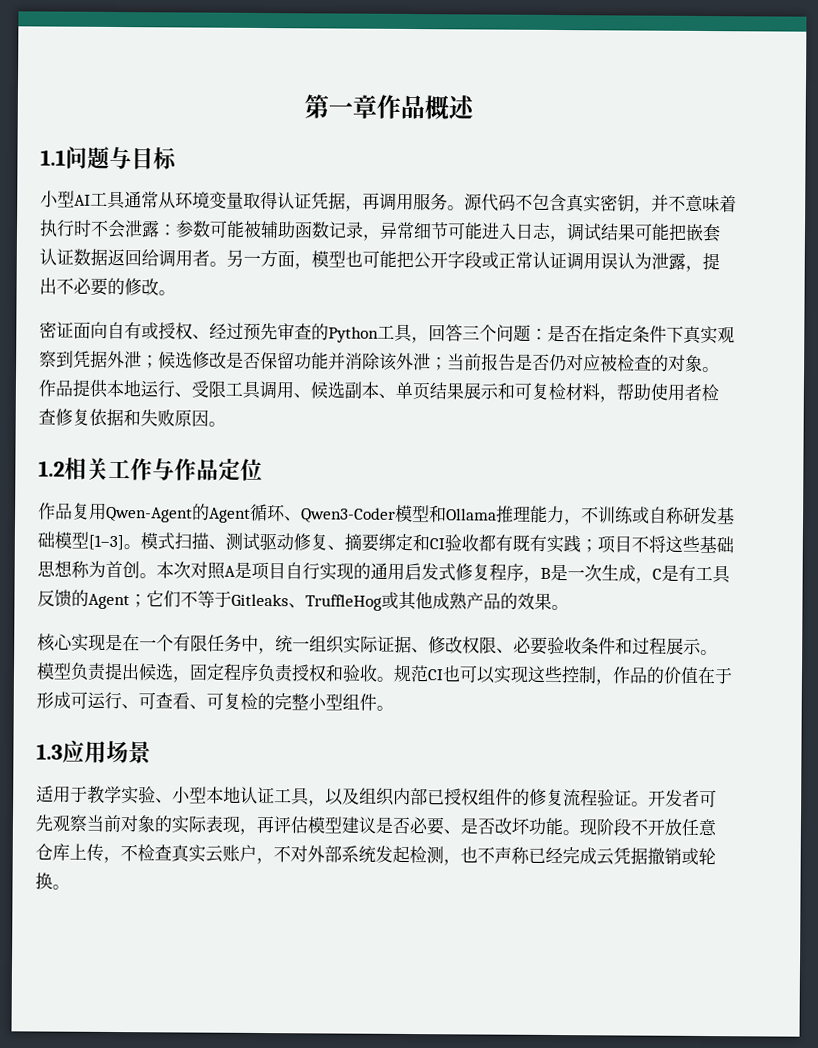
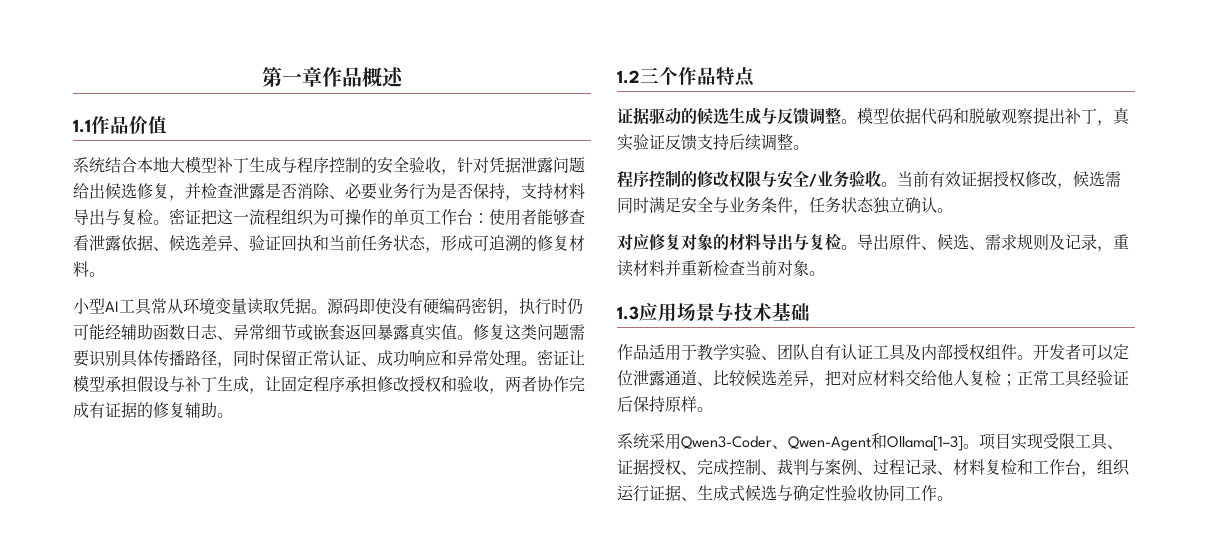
[65,145,177,170] 问题与目标 -> [91,116,167,134] [73,156,585,175] [73,183,585,201] [73,208,585,226] [73,235,585,253] [73,261,105,277] 作品价值 // 系统结合本地大模型补丁生成与程序控制的安全验收，针对凭据泄露问题给出候选修复，并检查泄露是否消除、必要业务行为是否保持，支持材料导出与复检。密证把这一流程组织为可操作的单页工作台：使用者能够查看泄露依据、候选差异、验证回执和当前任务状态，形成可追溯的修复材料。
[124,191,142,209] 通 -> (152, 306) none
[243,191,737,214] [39,219,262,239] 取得认证凭据，再调用服务。源代码不包含真实密钥，并不意味着执行时不会泄露：参数可能被 -> [247,297,583,316] [73,324,121,340] 读取凭据。源码即使没有硬编码密钥，执行时仍可能经
[328,221,380,241] 记录， -> [185,324,233,340] 日志、
[447,222,721,243] [39,248,720,272] [39,277,176,296] [39,321,735,345] [39,350,720,373] [38,379,719,403] [38,408,226,427] [38,457,263,482] [38,502,735,526] [37,531,734,554] [37,560,731,584] [37,589,569,611] [37,633,718,656] [36,662,733,686] [36,691,377,711] 可能进入日志，调试结果可能把嵌套认证数据返回给调用者。另一方面，模型也可能把公开字段或正常认证调用误认为泄露，提出不必要的修改。 // 密证面向自有或授权、经过预先审查的Python工具，回答三个问题：是否在指定条件下真实观察到凭据外泄；候选修改是否保留功能并消除该外泄；当前报告是否仍对应被检查的对象。作品提供本地运行、受限工具调用、候选副本、单页结果展示和可复检材料，帮助使用者检查修复依据和失败原因。 // 1.2相关工作与作品定位 // 作品复用Qwen-Agent的Agent循环、Qwen3-Coder模型和Ollama推理能力，不训练或自称研发基础模型[1–3]。模式扫描、测试驱动修复、摘要绑定和CI验收都有既有实践；项目不将这些基础思想称为首创。本次对照A是项目自行实现的通用启发式修复程序，B是一次生成，C是有工具反馈的Agent；它们不等于Gitleaks、TruffleHog或其他成熟产品的效果。 // 核心实现是在一个有限任务中，统一组织实际证据、修改权限、必要验收条件和过程展示。模型负责提出候选，固定程序负责授权和验收。规范CI也可以实现这些控制，作品的价值在于形成可运行、可查看、可复检的完整小型组件 -> [297,323,585,341] [73,349,585,368] [73,375,585,394] [73,402,233,418] [617,67,755,87] [617,107,1130,126] [617,133,809,151] [617,170,1121,189] [617,197,953,215] [617,233,1129,252] [617,260,809,277] 或嵌套返回暴露真实值。修复这类问题需要识别具体传播路径，同时保留正常认证、成功响应和异常处理。密证让模型承担假设与补丁生成，让固定程序承担修改授权和验收，两者协作完成有证据的修复辅助。 // 1.2三个作品特点 // 证据驱动的候选生成与反馈调整。模型依据代码和脱敏观察提出补丁，真实验证反馈支持后续调整。 // 程序控制的修改权限与安全/业务验收。当前有效证据授权修改，候选需同时满足安全与业务条件，任务状态独立确认。 // 对应修复对象的材料导出与复检。导出原件、候选、需求规则及记录，重读材料并重新检查当前对象
(151, 753) // -> [715,303,810,321] [617,344,649,360] 与技术基础 // 作品
[172,786,717,808] [35,814,717,837] [35,843,716,866] [35,872,53,890] 小型本地认证工具，以及组织内部已授权组件的修复流程验证。开发者可先观察当前对象的实际表现，再评估模型建议是否必要、是否改坏功能。现阶段不开放任意仓库上传，不检查真实云账户，不对外部系统发起检测，也不声称已经完成云凭据撤销或轮换 -> [777,344,1129,361] [617,369,1129,388] [617,396,713,412] [617,433,1123,451] [617,459,1130,477] [617,485,937,502] 团队自有认证工具及内部授权组件。开发者可以定位泄露通道、比较候选差异，把对应材料交给他人复检；正常工具经验证后保持原样。 // 系统采用Qwen3-Coder、Qwen-Agent和Ollama[1–3]。项目实现受限工具、证据授权、完成控制、裁判与案例、过程记录、材料复检和工作台，组织运行证据、生成式候选与确定性验收协同工作

